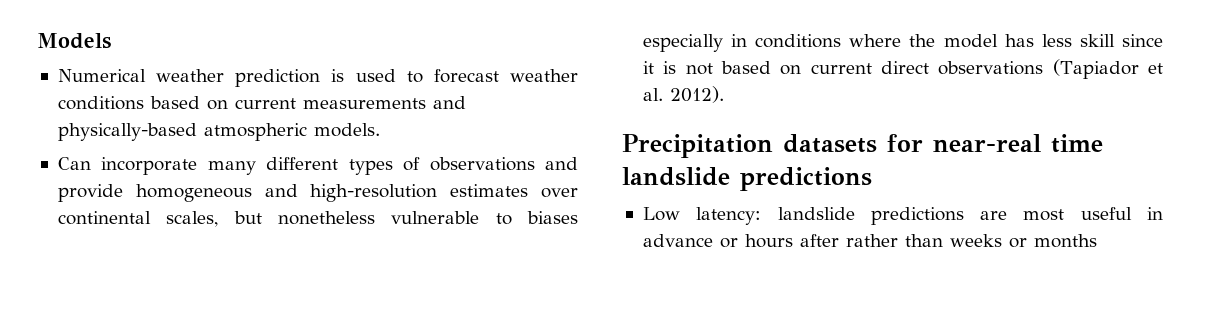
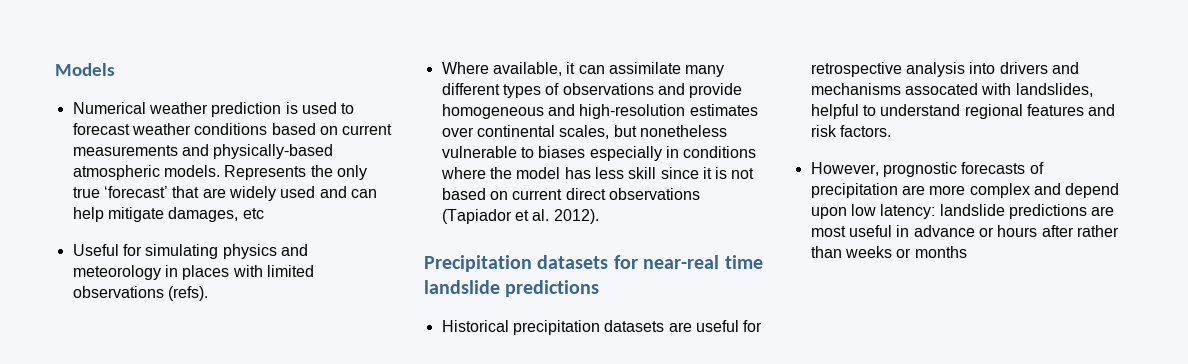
[57,157,198,175] // Can incorporate -> [224,165,367,180] [72,186,377,201] [72,207,264,222] [72,244,308,259] [72,265,314,280] [72,286,208,301] [441,62,681,76] Represents the only true ‘forecast’ that are widely used and can help mitigate damages, etc // Useful for simulating physics and meteorology in places with limited observations (refs). // Where available, it can assimilate
[642,207,680,221] Low -> [441,320,763,335] [810,62,1079,77] [810,83,1093,97] [810,104,1116,119] [810,125,891,137] [810,162,1044,177] [810,183,1120,198] [810,204,876,219] Historical precipitation datasets are useful for retrospective analysis into drivers and mechanisms assocated with landslides, helpful to understand regional features and risk factors. // However, prognostic forecasts of precipitation are more complex and depend upon low

